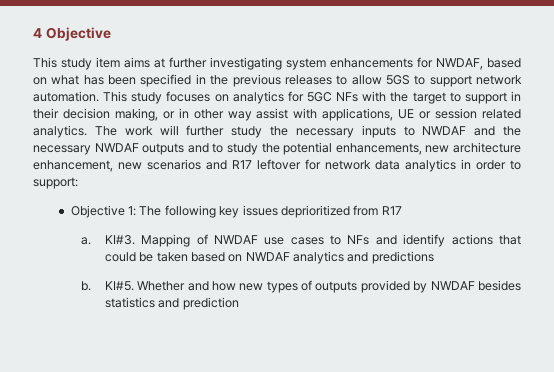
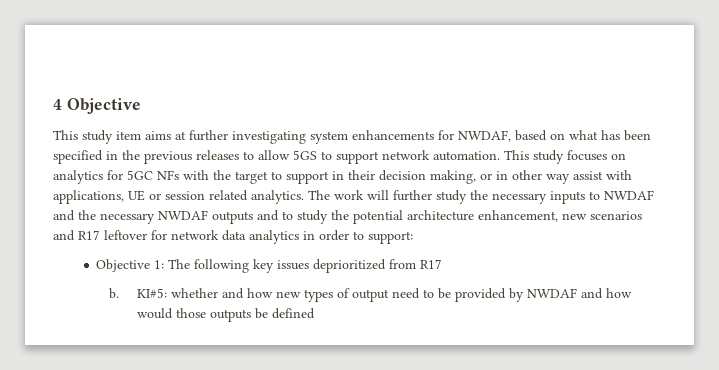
[335,143,450,155] enhancements, new -> (403, 217) none
[80,234,521,247] [104,251,434,264] [80,281,186,291] a. KI#3. Mapping of NWDAF use cases to NFs and identify actions that could be taken based on NWDAF analytics and predictions // b. KI#5. Whether -> [108,288,218,299] b. KI#5: whether
[315,280,521,293] [104,297,239,310] outputs provided by NWDAF besides statistics and prediction -> [351,288,632,302] [136,308,315,322] output need to be provided by NWDAF and how would those outputs be defined

